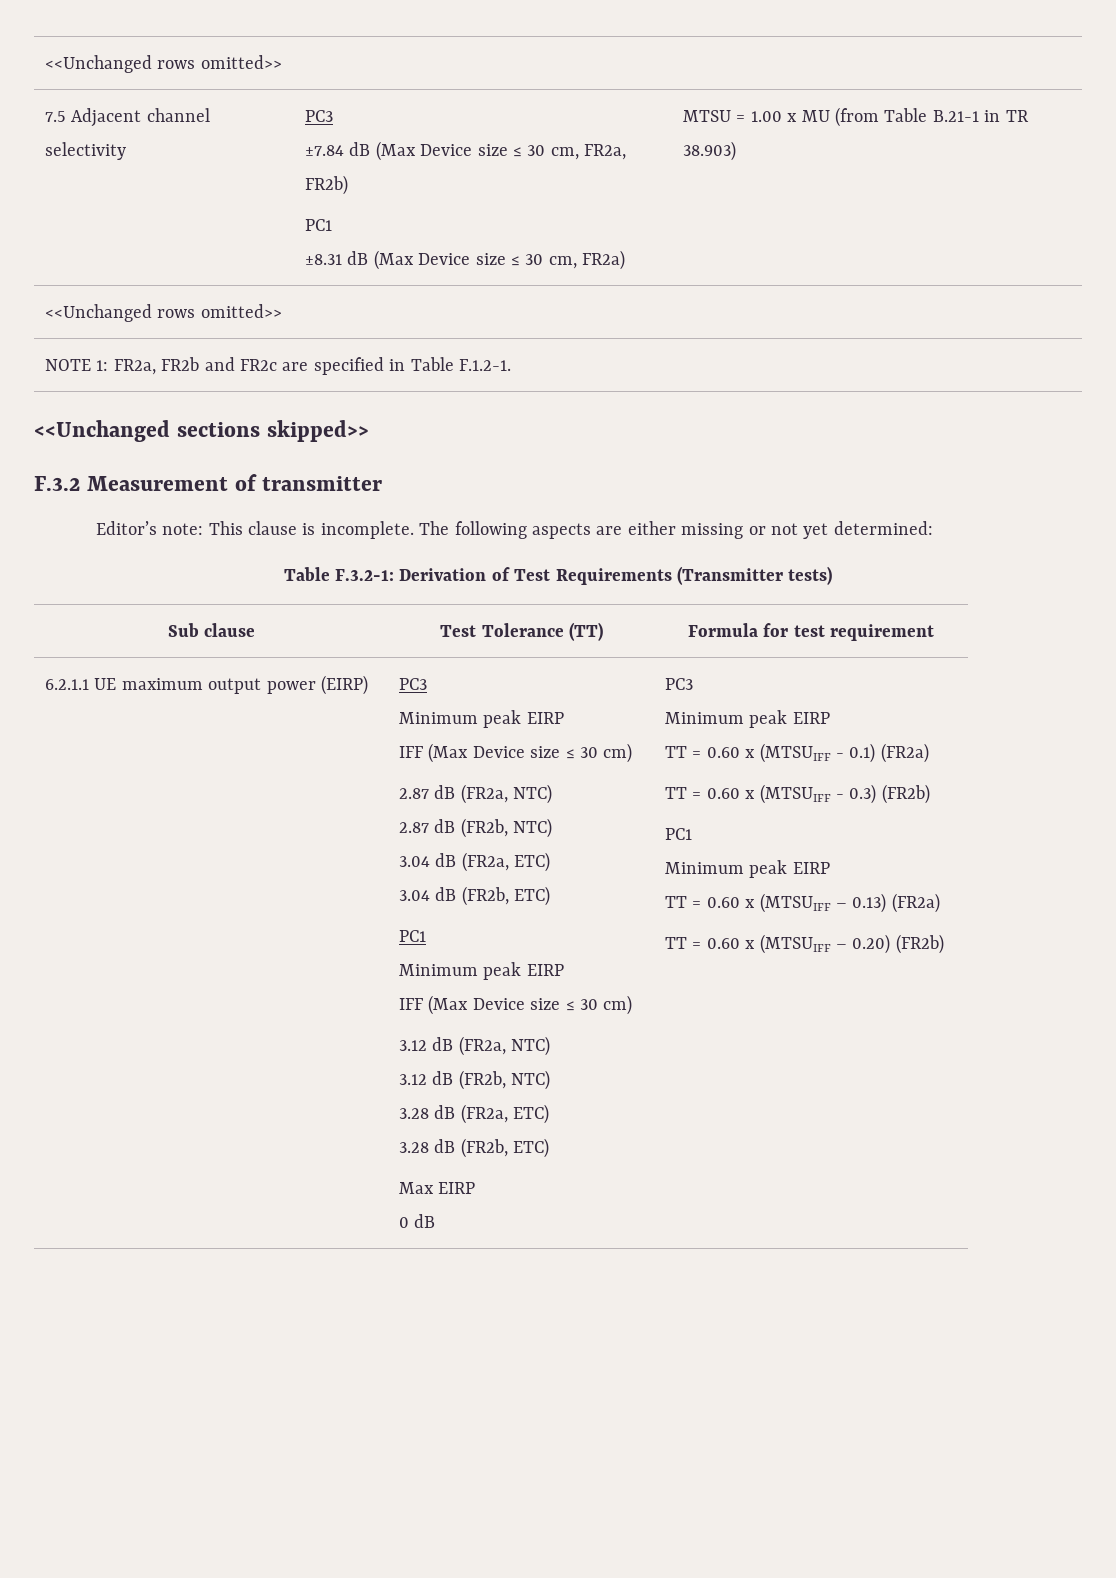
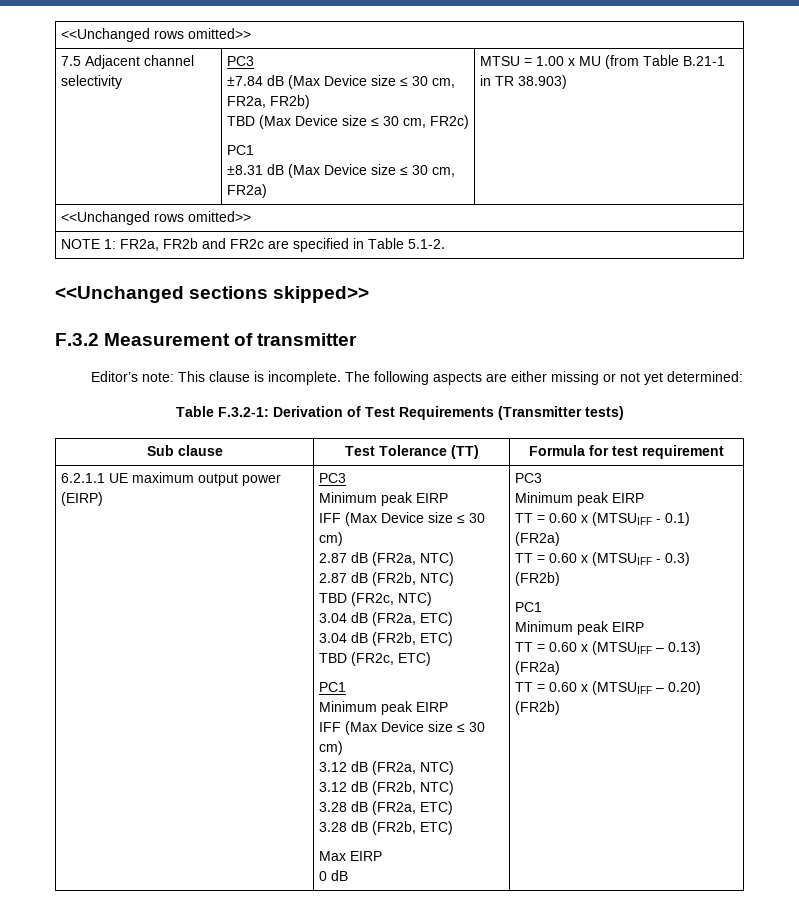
(349, 185) none -> [226,115,469,129] // TBD (Max Device size ≤ 30 cm, FR2c)
[459,359,512,371] F.1.2-1. -> [407,239,445,249] 5.1-2.
(553, 828) none -> [318,592,432,606] // TBD (FR2c, NTC)
(551, 896) none -> [318,652,431,666] // TBD (FR2c, ETC)

